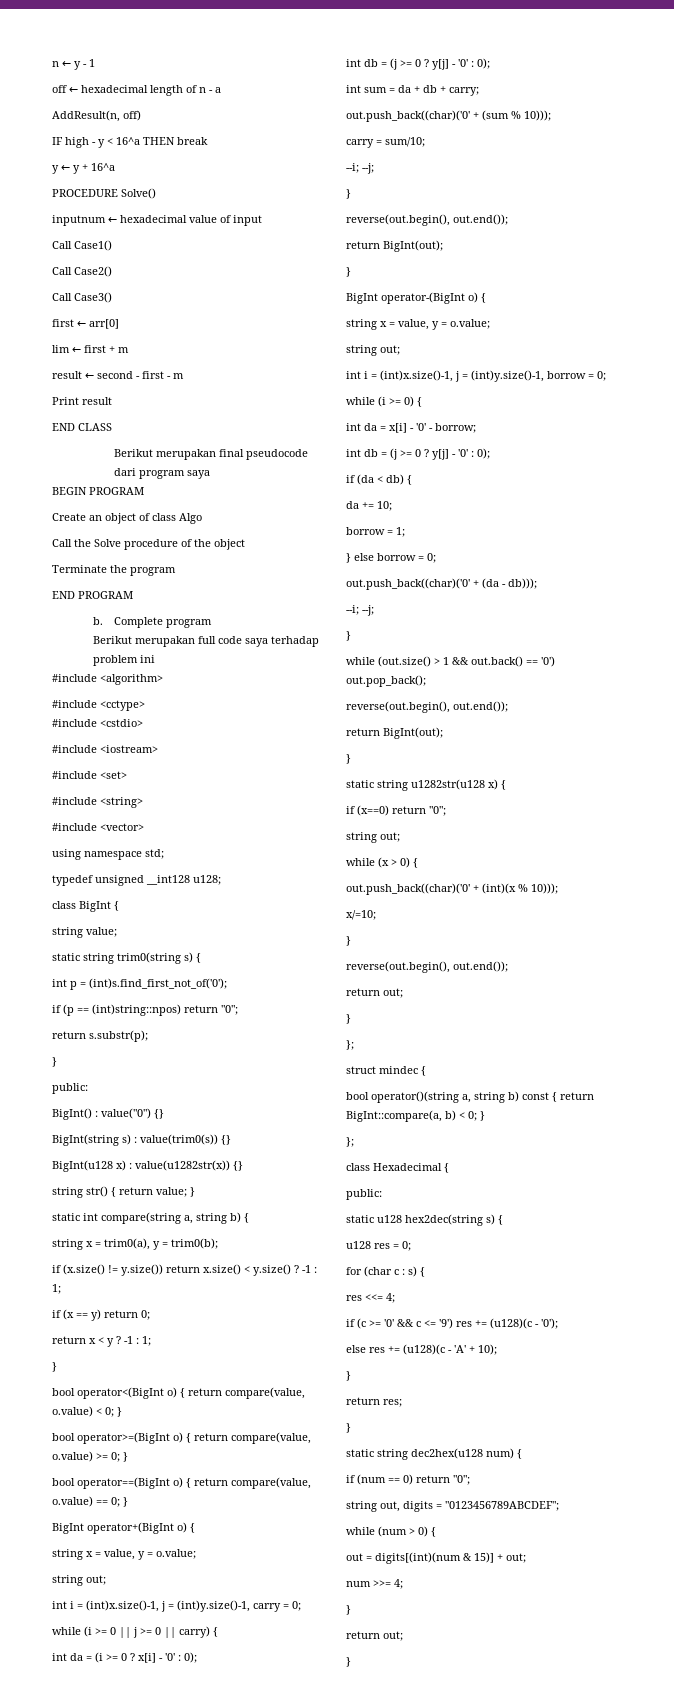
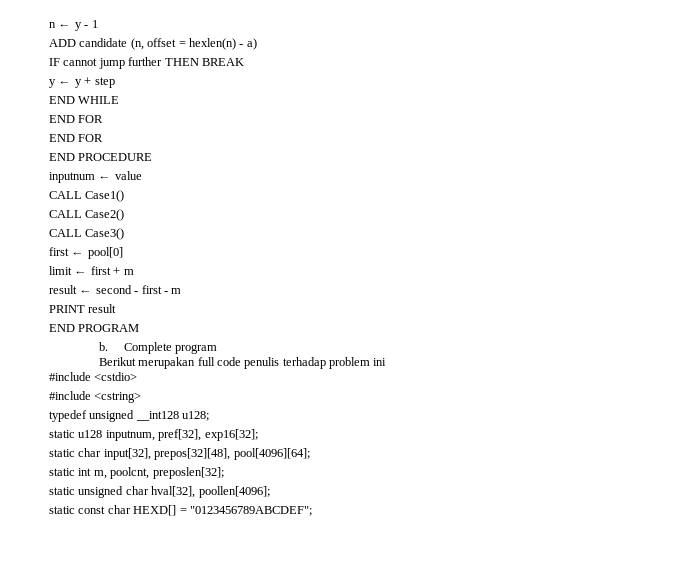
[52,85,221,96] [52,110,141,122] [52,137,208,148] [52,163,115,174] off ← hexadecimal length of n - a // AddResult(n, off) // IF high - y < 16^a THEN break // y ← y + 16^a // -> [49,38,257,50] [49,57,244,69] [49,77,115,88] [49,96,120,104] [49,115,104,123] [49,134,104,142] [49,153,75,161] ADD candidate (n, offset = hexlen(n) - a) // IF cannot jump further THEN BREAK // y ← y + step // END WHILE // END FOR // END FOR // END
[121,188,156,199] Solve() -> (153, 157) none
[120,215,187,223] hexadecimal -> (112, 178) none
[220,215,262,226] [52,241,72,249] of input // Call -> [49,191,82,199] // CALL
[52,267,72,275] Call -> [49,210,82,218] CALL
[52,293,72,301] Call -> [49,229,82,237] CALL
[89,319,119,329] [52,345,70,353] arr[0] // lim -> [87,247,123,259] [49,266,72,275] pool[0] // limit
[52,397,112,405] [52,423,112,431] [113,449,308,460] [113,468,210,479] [52,487,144,495] [52,513,202,524] [52,539,245,550] [52,565,176,576] Print result // END CLASS // Berikut merupakan final pseudocode dari program saya // BEGIN PROGRAM // Create an object of class Algo // Call the Solve procedure of the object // Terminate the program -> [49,304,117,313] PRINT result
[245,638,269,647] saya -> [244,357,280,369] penulis
[52,674,163,685] [52,700,145,711] // #include <algorithm> // #include <cctype> -> (387, 362) none
[100,745,158,753] [52,771,127,779] [52,797,143,808] [52,823,144,831] [52,849,164,860] [52,875,221,886] [52,901,119,912] [52,927,117,938] [52,952,201,964] [52,978,227,990] [52,1004,238,1016] [52,1030,148,1042] [52,1057,57,1067] [52,1083,88,1094] [52,1108,164,1120] [52,1134,231,1146] [52,1160,243,1172] [52,1186,195,1198] [52,1212,249,1224] [52,1238,218,1250] [52,1264,317,1276] [52,1284,61,1294] [52,1309,150,1321] [52,1336,151,1347] [52,1362,57,1372] [52,1387,305,1399] [52,1406,122,1417] [52,1432,311,1444] [52,1451,128,1462] [52,1477,311,1489] [52,1496,128,1507] [52,1522,195,1534] [52,1549,196,1560] [52,1575,106,1586] [52,1600,301,1612] [52,1626,218,1638] [52,1652,197,1663] [346,58,490,70] [346,85,479,96] [346,110,551,122] [346,137,425,148] [346,163,374,174] [346,189,351,199] [346,214,508,226] [346,240,443,252] [346,267,351,277] [346,292,486,304] [346,319,490,330] [346,345,400,356] [346,370,606,382] [346,396,422,407] [346,423,476,433] [346,448,490,460] [346,474,412,485] [346,501,392,511] [346,527,405,537] [346,553,436,563] [346,578,537,590] [346,605,374,616] [346,631,351,641] [346,656,555,667] [346,675,426,687] [346,701,508,713] [346,727,443,739] [346,754,351,764] [346,779,506,791] [346,805,446,816] [346,832,400,843] [346,857,418,868] [346,883,558,895] [346,910,376,920] [346,936,351,946] [346,961,508,973] [346,988,403,998] [346,1014,351,1024] [346,1040,354,1050] [346,1066,426,1076] [346,1091,594,1103] [346,1110,485,1122] [346,1137,354,1147] [346,1163,449,1173] [346,1189,382,1200] [346,1214,503,1226] [346,1241,411,1251] [346,1266,425,1277] [346,1293,395,1303] [346,1318,558,1329] [346,1344,497,1355] [346,1371,351,1381] [346,1397,402,1407] [346,1423,351,1433] [346,1448,522,1460] [346,1474,470,1485] [346,1501,559,1512] [346,1526,436,1537] [346,1552,526,1564] [346,1579,403,1589] [346,1605,351,1615] [346,1631,403,1641] [346,1657,351,1667] <iostream> // #include <set> // #include <string> // #include <vector> // using namespace std; // typedef unsigned __int128 u128; // class BigInt { // string value; // static string trim0(string s) { // int p = (int)s.find_first_not_of('0'); // if (p == (int)string::npos) return "0"; // return s.substr(p); // } // public: // BigInt() : value("0") {} // BigInt(string s) : value(trim0(s)) {} // BigInt(u128 x) : value(u1282str(x)) {} // string str() { return value; } // static int compare(string a, string b) { // string x = trim0(a), y = trim0(b); // if (x.size() != y.size()) return x.size() < y.size() ? -1 : 1; // if (x == y) return 0; // return x < y ? -1 : 1; // } // bool operator<(BigInt o) { return compare(value, o.value) < 0; } // bool operator>=(BigInt o) { return compare(value, o.value) >= 0; } // bool operator==(BigInt o) { return compare(value, o.value) == 0; } // BigInt operator+(BigInt o) { // string x = value, y = o.value; // string out; // int i = (int)x.size()-1, j = (int)y.size()-1, carry = 0; // while (i >= 0 || j >= 0 || carry) { // int da = (i >= 0 ? x[i] - '0' : 0); // int db = (j >= 0 ? y[j] - '0' : 0); // int sum = da + db + carry; // out.push_back((char)('0' + (sum % 10))); // carry = sum/10; // --i; --j; // } // reverse(out.begin(), out.end()); // return BigInt(out); // } // BigInt operator-(BigInt o) { // string x = value, y = o.value; // string out; // int i = (int)x.size()-1, j = (int)y.size()-1, borrow = 0; // while (i >= 0) { // int da = x[i] - '0' - borrow; // int db = (j >= 0 ? y[j] - '0' : 0); // if (da < db) { // da += 10; // borrow = 1; // } else borrow = 0; // out.push_back((char)('0' + (da - db))); // --i; --j; // } // while (out.size() > 1 && out.back() == '0') out.pop_back(); // reverse(out.begin(), out.end()); // return BigInt(out); // } // static string u1282str(u128 x) { // if (x==0) return "0"; // string out; // while (x > 0) { // out.push_back((char)('0' + (int)(x % 10))); // x/=10; // } // reverse(out.begin(), out.end()); // return out; // } // }; // struct mindec { // bool operator()(string a, string b) const { return BigInt::compare(a, b) < 0; } // }; // class Hexadecimal { // public: // static u128 hex2dec(string s) { // u128 res = 0; // for (char c : s) { // res <<= 4; // if (c >= '0' && c <= '9') res += (u128)(c - '0'); // else res += (u128)(c - 'A' + 10); // } // return res; // } // static string dec2hex(u128 num) { // if (num == 0) return "0"; // string out, digits = "0123456789ABCDEF"; // while (num > 0) { // out = digits[(int)(num & 15)] + out; // num >>= 4; // } // return out; // } -> [94,392,142,403] [49,410,210,422] [49,429,258,441] [49,448,310,460] [49,467,224,479] [49,486,270,498] [49,505,312,516] <cstring> // typedef unsigned __int128 u128; // static u128 inputnum, pref[32], exp16[32]; // static char input[32], prepos[32][48], pool[4096][64]; // static int m, poolcnt, preposlen[32]; // static unsigned char hval[32], poollen[4096]; // static const char HEXD[] = "0123456789ABCDEF";

